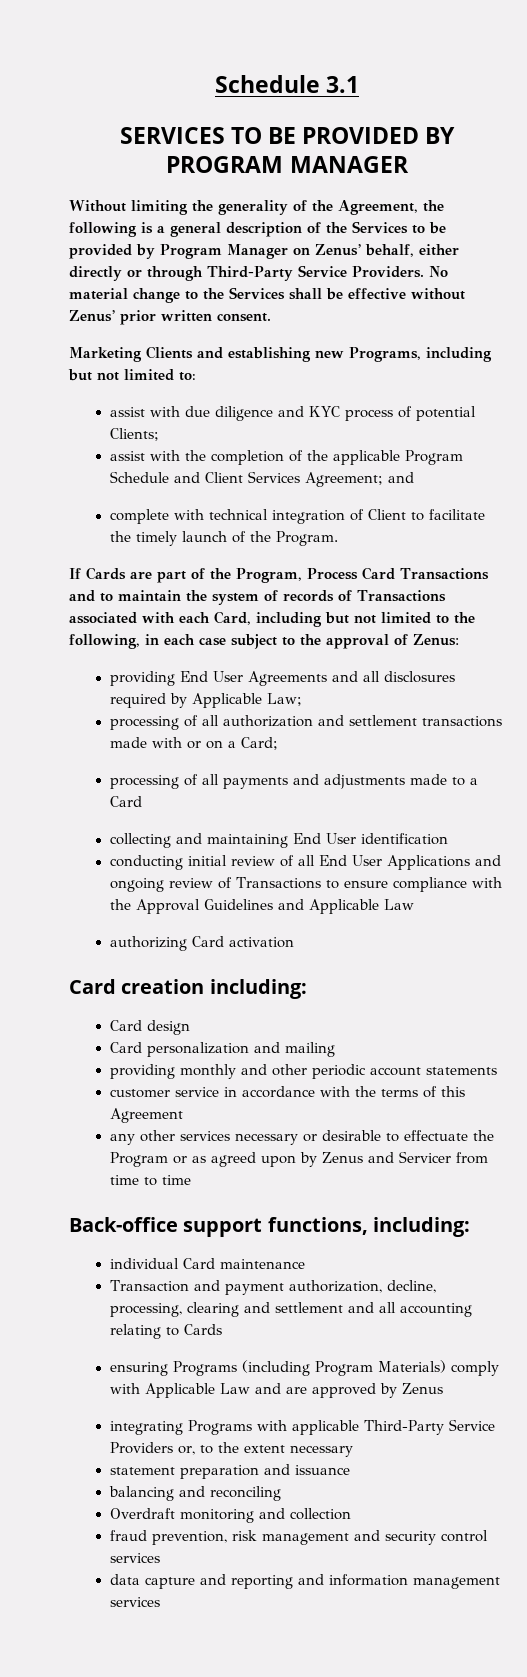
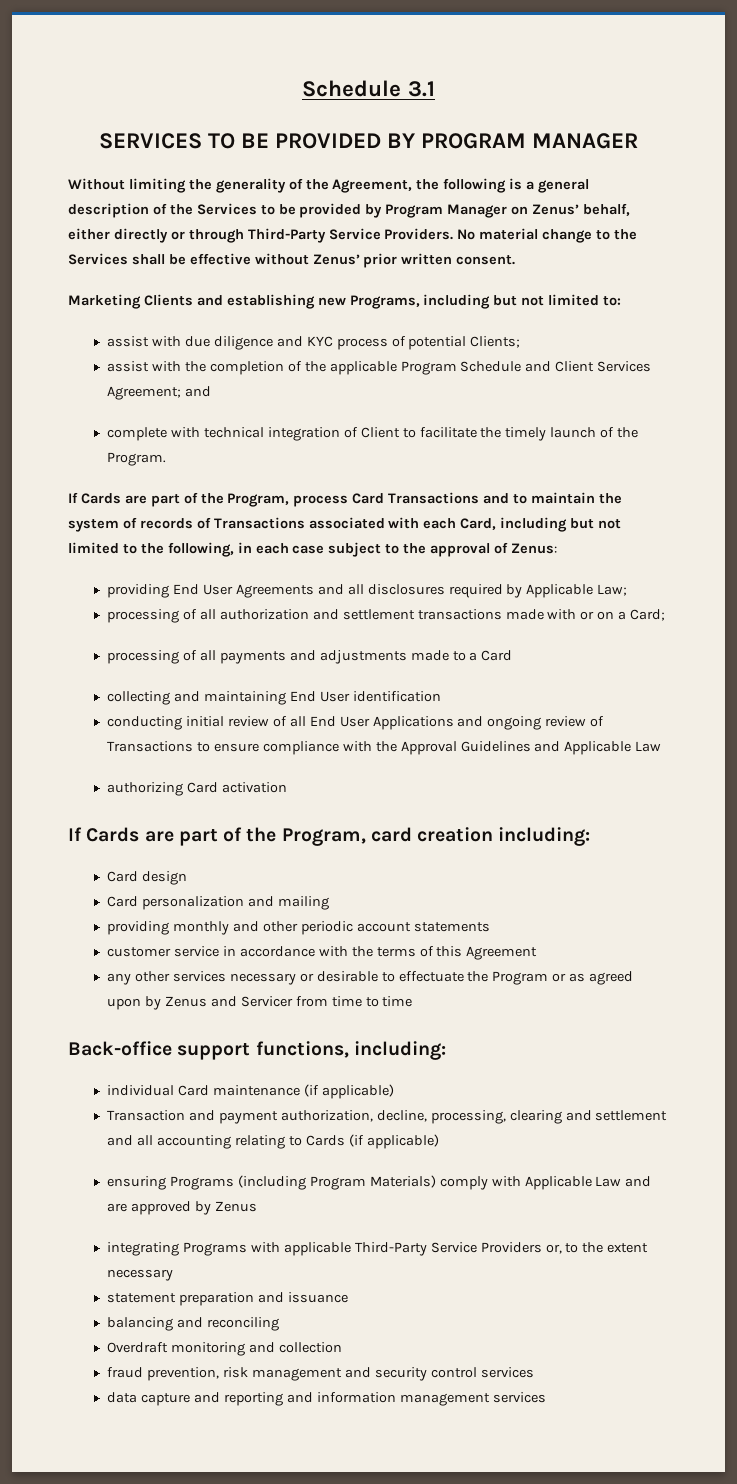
[307,568,358,580] Process -> [293,495,349,507] process
[69,979,116,994] Card -> [68,827,412,846] If Cards are part of the Program, card
(305, 1264) none -> [303,1084,394,1099] (if applicable)
(222, 1329) none -> [348,1134,439,1149] (if applicable)

